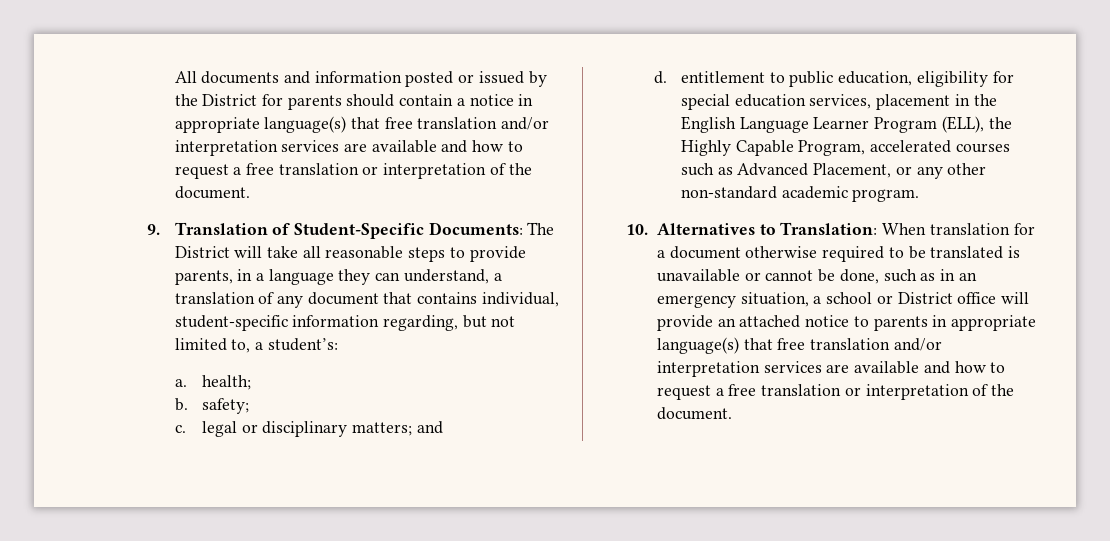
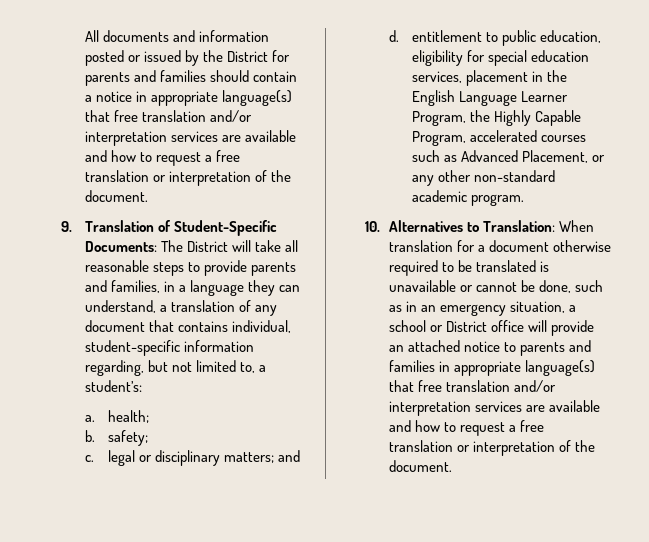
(342, 102) none -> [133,70,206,82] and families
[174,270,233,285] parents, -> [250,262,296,276] [84,280,160,293] parents and families,
[874,116,984,133] Program (ELL), -> [412,111,467,126] Program,
(928, 323) none -> [568,340,591,352] [388,360,435,372] and families

